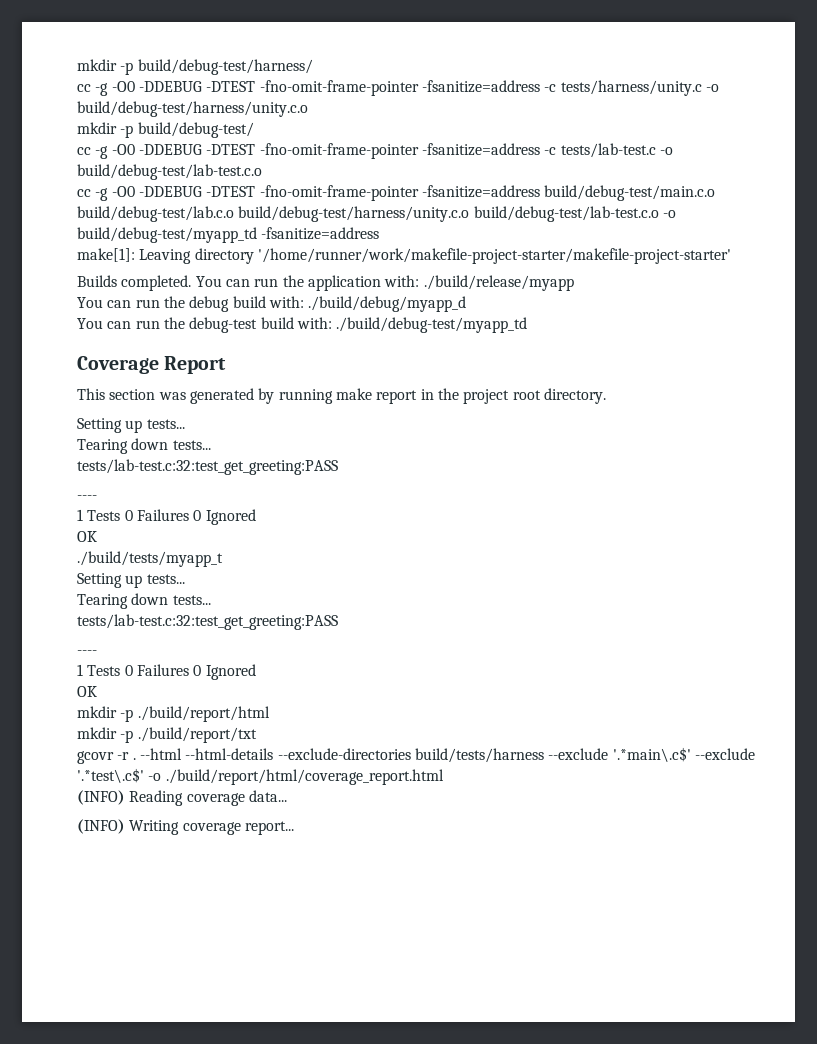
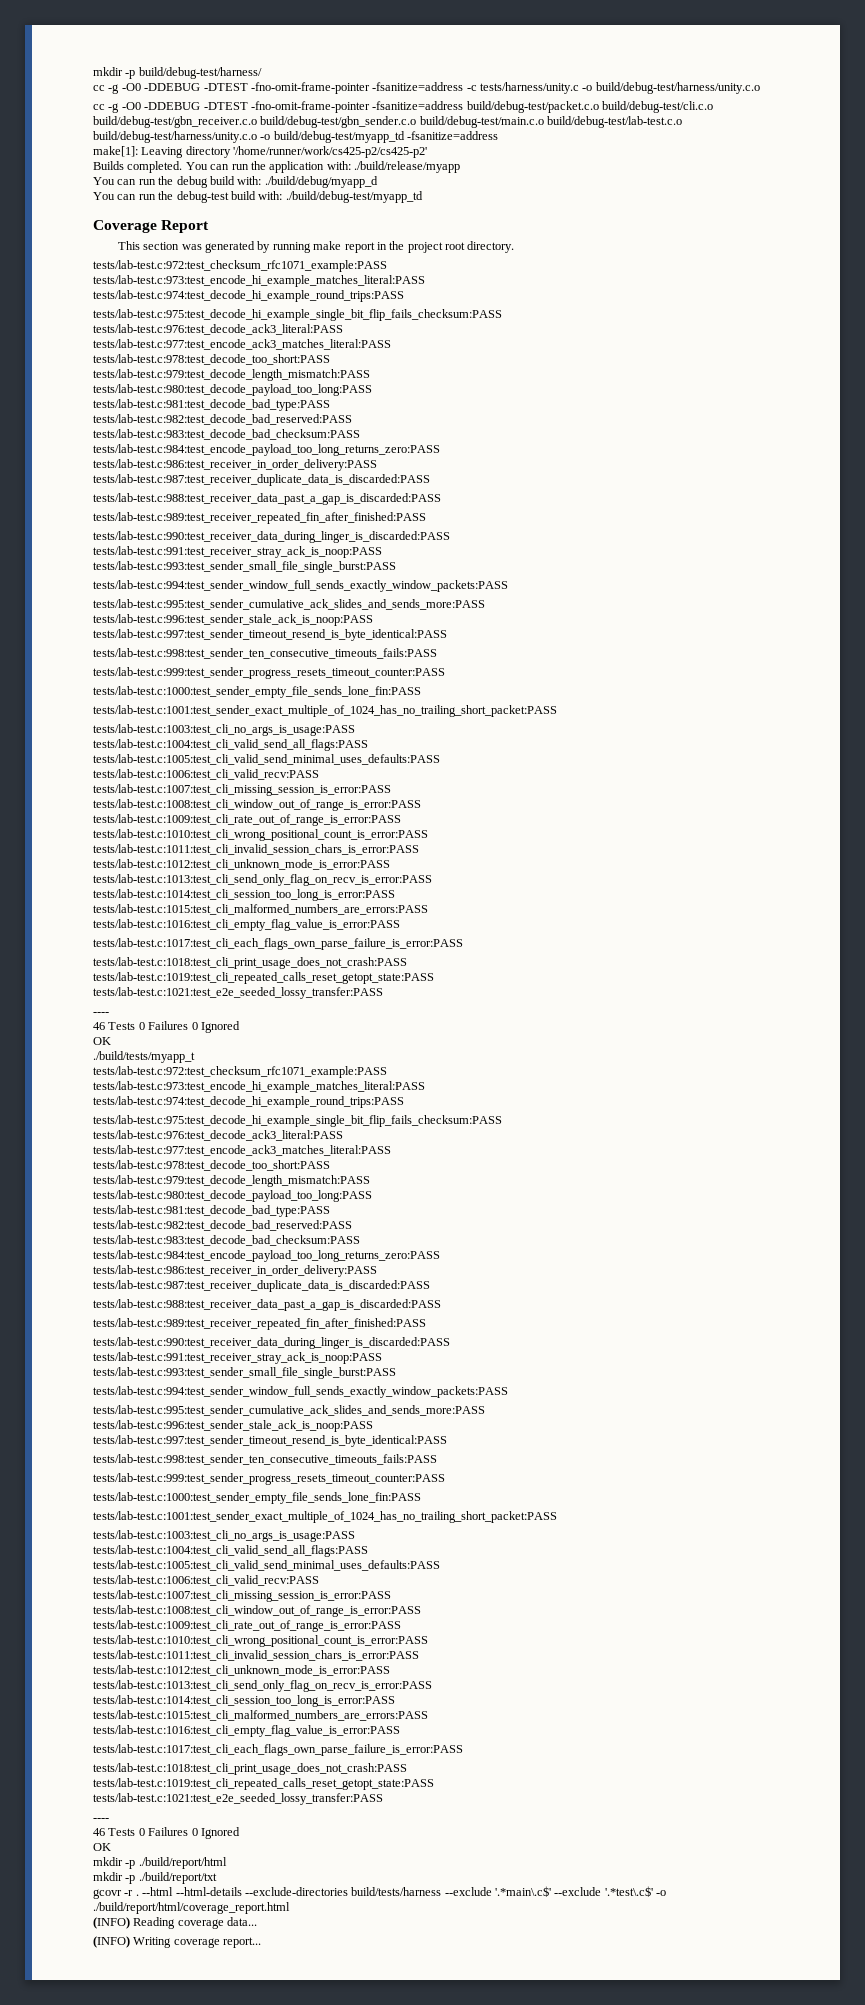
[77,122,254,138] [77,143,673,159] [77,164,262,180] [77,185,716,201] [77,206,659,222] // mkdir -p build/debug-test/ // cc -g -O0 -DDEBUG -DTEST -fno-omit-frame-pointer -fsanitize=address -c tests/lab-test.c -o build/debug-test/lab-test.c.o // cc -g -O0 -DDEBUG -DTEST -fno-omit-frame-pointer -fsanitize=address build/debug-test/main.c.o build/debug-test/lab.c.o build/debug-test/harness/unity.c.o build/debug-test/lab-test.c.o -> [93,101,713,113] [93,116,683,128] [93,131,257,143] // cc -g -O0 -DDEBUG -DTEST -fno-omit-frame-pointer -fsanitize=address build/debug-test/packet.c.o build/debug-test/cli.c.o build/debug-test/gbn_receiver.c.o build/debug-test/gbn_sender.c.o build/debug-test/main.c.o build/debug-test/lab-test.c.o build/debug-test/harness/unity.c.o
[257,248,731,264] '/home/runner/work/makefile-project-starter/makefile-project-starter' -> [233,146,428,158] '/home/runner/work/cs425-p2/cs425-p2'
[77,418,185,433] [77,438,211,454] [77,459,338,475] [77,495,97,500] [77,509,83,521] Setting up tests... // Tearing down tests... // tests/lab-test.c:32:test_get_greeting:PASS // ---- // 1 -> [93,260,387,272] [93,275,425,287] [93,290,404,302] [93,309,502,321] [93,324,343,335] [93,339,391,350] [93,354,330,365] [93,369,370,381] [93,384,372,396] [93,399,330,411] [93,414,352,425] [93,429,360,440] [93,444,440,456] [93,459,377,471] [93,474,430,486] [93,493,441,505] [93,512,426,524] [93,531,450,543] [93,546,382,558] [93,561,396,573] [93,580,508,592] [93,599,485,610] [93,614,373,626] [93,629,447,641] [93,648,437,659] [93,667,445,679] [93,686,421,698] [93,705,557,717] [93,724,355,736] [93,739,368,751] [93,754,440,765] [93,769,319,780] [93,784,391,796] [93,799,421,811] [93,814,401,826] [93,829,428,841] [93,844,419,855] [93,859,390,870] [93,874,432,886] [93,889,395,901] [93,904,428,915] [93,919,400,931] [93,938,463,950] [93,957,407,969] [93,972,434,984] [93,987,383,999] [93,1012,109,1015] [93,1022,105,1030] tests/lab-test.c:972:test_checksum_rfc1071_example:PASS // tests/lab-test.c:973:test_encode_hi_example_matches_literal:PASS // tests/lab-test.c:974:test_decode_hi_example_round_trips:PASS // tests/lab-test.c:975:test_decode_hi_example_single_bit_flip_fails_checksum:PASS // tests/lab-test.c:976:test_decode_ack3_literal:PASS // tests/lab-test.c:977:test_encode_ack3_matches_literal:PASS // tests/lab-test.c:978:test_decode_too_short:PASS // tests/lab-test.c:979:test_decode_length_mismatch:PASS // tests/lab-test.c:980:test_decode_payload_too_long:PASS // tests/lab-test.c:981:test_decode_bad_type:PASS // tests/lab-test.c:982:test_decode_bad_reserved:PASS // tests/lab-test.c:983:test_decode_bad_checksum:PASS // tests/lab-test.c:984:test_encode_payload_too_long_returns_zero:PASS // tests/lab-test.c:986:test_receiver_in_order_delivery:PASS // tests/lab-test.c:987:test_receiver_duplicate_data_is_discarded:PASS // tests/lab-test.c:988:test_receiver_data_past_a_gap_is_discarded:PASS // tests/lab-test.c:989:test_receiver_repeated_fin_after_finished:PASS // tests/lab-test.c:990:test_receiver_data_during_linger_is_discarded:PASS // tests/lab-test.c:991:test_receiver_stray_ack_is_noop:PASS // tests/lab-test.c:993:test_sender_small_file_single_burst:PASS // tests/lab-test.c:994:test_sender_window_full_sends_exactly_window_packets:PASS // tests/lab-test.c:995:test_sender_cumulative_ack_slides_and_sends_more:PASS // tests/lab-test.c:996:test_sender_stale_ack_is_noop:PASS // tests/lab-test.c:997:test_sender_timeout_resend_is_byte_identical:PASS // tests/lab-test.c:998:test_sender_ten_consecutive_timeouts_fails:PASS // tests/lab-test.c:999:test_sender_progress_resets_timeout_counter:PASS // tests/lab-test.c:1000:test_sender_empty_file_sends_lone_fin:PASS // tests/lab-test.c:1001:test_sender_exact_multiple_of_1024_has_no_trailing_short_packet:PASS // tests/lab-test.c:1003:test_cli_no_args_is_usage:PASS // tests/lab-test.c:1004:test_cli_valid_send_all_flags:PASS // tests/lab-test.c:1005:test_cli_valid_send_minimal_uses_defaults:PASS // tests/lab-test.c:1006:test_cli_valid_recv:PASS // tests/lab-test.c:1007:test_cli_missing_session_is_error:PASS // tests/lab-test.c:1008:test_cli_window_out_of_range_is_error:PASS // tests/lab-test.c:1009:test_cli_rate_out_of_range_is_error:PASS // tests/lab-test.c:1010:test_cli_wrong_positional_count_is_error:PASS // tests/lab-test.c:1011:test_cli_invalid_session_chars_is_error:PASS // tests/lab-test.c:1012:test_cli_unknown_mode_is_error:PASS // tests/lab-test.c:1013:test_cli_send_only_flag_on_recv_is_error:PASS // tests/lab-test.c:1014:test_cli_session_too_long_is_error:PASS // tests/lab-test.c:1015:test_cli_malformed_numbers_are_errors:PASS // tests/lab-test.c:1016:test_cli_empty_flag_value_is_error:PASS // tests/lab-test.c:1017:test_cli_each_flags_own_parse_failure_is_error:PASS // tests/lab-test.c:1018:test_cli_print_usage_does_not_crash:PASS // tests/lab-test.c:1019:test_cli_repeated_calls_reset_getopt_state:PASS // tests/lab-test.c:1021:test_e2e_seeded_lossy_transfer:PASS // ---- // 46
[77,573,185,588] [77,593,211,609] [77,614,338,630] [77,650,97,655] [77,664,83,676] Setting up tests... // Tearing down tests... // tests/lab-test.c:32:test_get_greeting:PASS // ---- // 1 -> [93,1066,387,1078] [93,1081,425,1093] [93,1096,404,1108] [93,1115,502,1127] [93,1130,343,1141] [93,1145,391,1156] [93,1160,330,1171] [93,1175,370,1187] [93,1190,372,1202] [93,1205,330,1217] [93,1220,352,1231] [93,1235,360,1246] [93,1250,440,1262] [93,1265,377,1277] [93,1280,430,1292] [93,1299,441,1311] [93,1318,426,1330] [93,1337,450,1349] [93,1352,382,1364] [93,1367,396,1379] [93,1386,508,1398] [93,1405,485,1416] [93,1420,373,1432] [93,1435,447,1447] [93,1454,437,1465] [93,1473,445,1485] [93,1492,421,1504] [93,1511,557,1523] [93,1530,355,1542] [93,1545,368,1557] [93,1560,440,1571] [93,1575,319,1586] [93,1590,391,1602] [93,1605,421,1617] [93,1620,401,1632] [93,1635,428,1647] [93,1650,419,1661] [93,1665,390,1676] [93,1680,432,1692] [93,1695,395,1707] [93,1710,428,1721] [93,1725,400,1737] [93,1744,463,1756] [93,1763,407,1775] [93,1778,434,1790] [93,1793,383,1805] [93,1818,109,1821] [93,1828,105,1836] tests/lab-test.c:972:test_checksum_rfc1071_example:PASS // tests/lab-test.c:973:test_encode_hi_example_matches_literal:PASS // tests/lab-test.c:974:test_decode_hi_example_round_trips:PASS // tests/lab-test.c:975:test_decode_hi_example_single_bit_flip_fails_checksum:PASS // tests/lab-test.c:976:test_decode_ack3_literal:PASS // tests/lab-test.c:977:test_encode_ack3_matches_literal:PASS // tests/lab-test.c:978:test_decode_too_short:PASS // tests/lab-test.c:979:test_decode_length_mismatch:PASS // tests/lab-test.c:980:test_decode_payload_too_long:PASS // tests/lab-test.c:981:test_decode_bad_type:PASS // tests/lab-test.c:982:test_decode_bad_reserved:PASS // tests/lab-test.c:983:test_decode_bad_checksum:PASS // tests/lab-test.c:984:test_encode_payload_too_long_returns_zero:PASS // tests/lab-test.c:986:test_receiver_in_order_delivery:PASS // tests/lab-test.c:987:test_receiver_duplicate_data_is_discarded:PASS // tests/lab-test.c:988:test_receiver_data_past_a_gap_is_discarded:PASS // tests/lab-test.c:989:test_receiver_repeated_fin_after_finished:PASS // tests/lab-test.c:990:test_receiver_data_during_linger_is_discarded:PASS // tests/lab-test.c:991:test_receiver_stray_ack_is_noop:PASS // tests/lab-test.c:993:test_sender_small_file_single_burst:PASS // tests/lab-test.c:994:test_sender_window_full_sends_exactly_window_packets:PASS // tests/lab-test.c:995:test_sender_cumulative_ack_slides_and_sends_more:PASS // tests/lab-test.c:996:test_sender_stale_ack_is_noop:PASS // tests/lab-test.c:997:test_sender_timeout_resend_is_byte_identical:PASS // tests/lab-test.c:998:test_sender_ten_consecutive_timeouts_fails:PASS // tests/lab-test.c:999:test_sender_progress_resets_timeout_counter:PASS // tests/lab-test.c:1000:test_sender_empty_file_sends_lone_fin:PASS // tests/lab-test.c:1001:test_sender_exact_multiple_of_1024_has_no_trailing_short_packet:PASS // tests/lab-test.c:1003:test_cli_no_args_is_usage:PASS // tests/lab-test.c:1004:test_cli_valid_send_all_flags:PASS // tests/lab-test.c:1005:test_cli_valid_send_minimal_uses_defaults:PASS // tests/lab-test.c:1006:test_cli_valid_recv:PASS // tests/lab-test.c:1007:test_cli_missing_session_is_error:PASS // tests/lab-test.c:1008:test_cli_window_out_of_range_is_error:PASS // tests/lab-test.c:1009:test_cli_rate_out_of_range_is_error:PASS // tests/lab-test.c:1010:test_cli_wrong_positional_count_is_error:PASS // tests/lab-test.c:1011:test_cli_invalid_session_chars_is_error:PASS // tests/lab-test.c:1012:test_cli_unknown_mode_is_error:PASS // tests/lab-test.c:1013:test_cli_send_only_flag_on_recv_is_error:PASS // tests/lab-test.c:1014:test_cli_session_too_long_is_error:PASS // tests/lab-test.c:1015:test_cli_malformed_numbers_are_errors:PASS // tests/lab-test.c:1016:test_cli_empty_flag_value_is_error:PASS // tests/lab-test.c:1017:test_cli_each_flags_own_parse_failure_is_error:PASS // tests/lab-test.c:1018:test_cli_print_usage_does_not_crash:PASS // tests/lab-test.c:1019:test_cli_repeated_calls_reset_getopt_state:PASS // tests/lab-test.c:1021:test_e2e_seeded_lossy_transfer:PASS // ---- // 46

